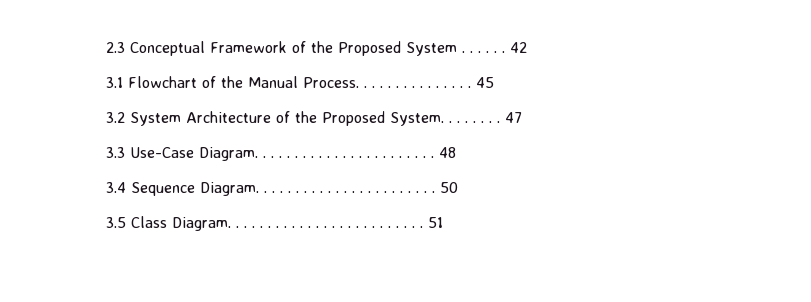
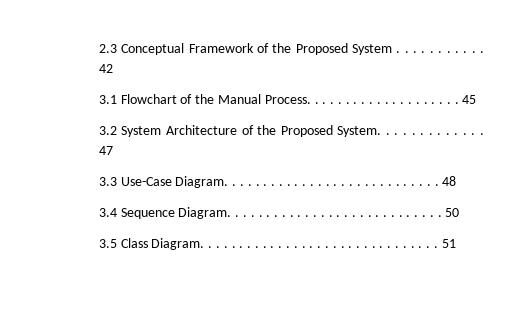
(506, 52) none -> [446,51,485,53] . . . . .
(472, 87) none -> [423,102,459,104] . . . . .
(501, 122) none -> [445,133,485,135] . . . . .
(435, 157) none -> [403,184,439,186] . . . . .
(436, 192) none -> [406,215,442,217] . . . . .
(424, 227) none -> [394,246,438,248] . . . . . .

